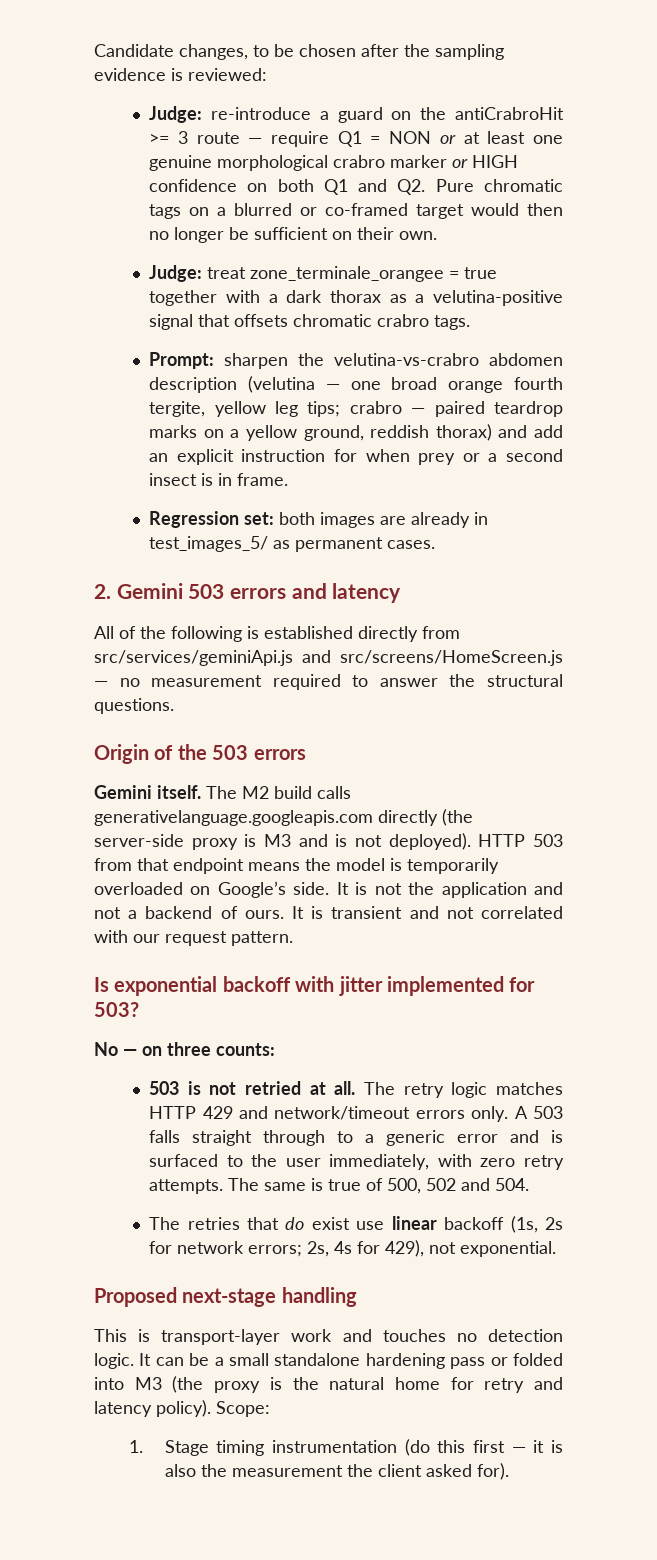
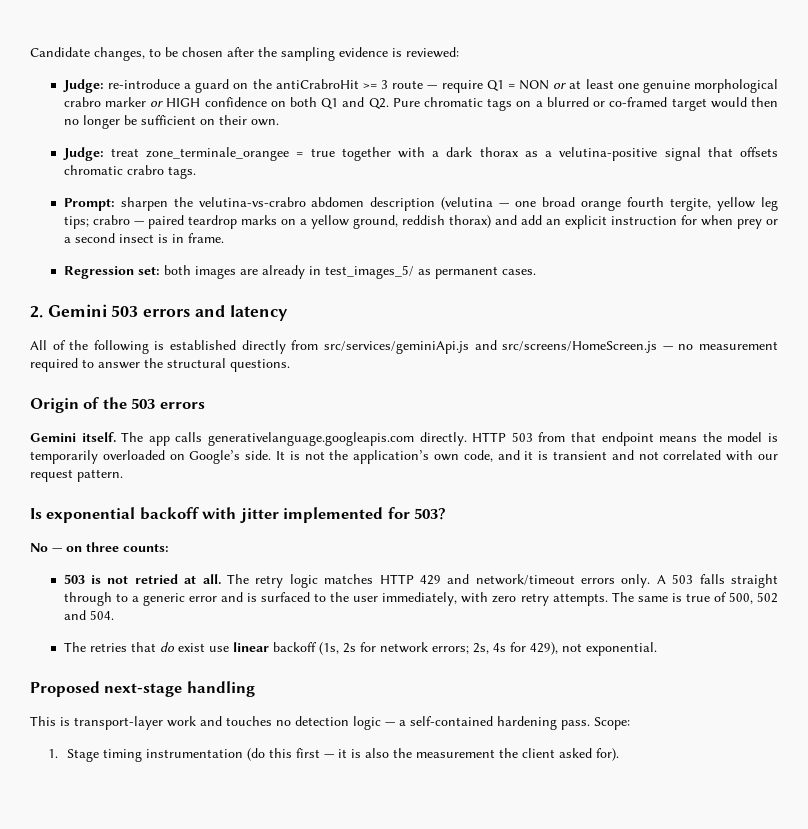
[242,786,351,799] [94,809,473,826] [94,833,471,850] M2 build calls generativelanguage.googleapis.com directly (the server-side proxy is M3 and is not deployed). -> [148,432,467,446] app calls generativelanguage.googleapis.com directly.
[441,882,563,898] [94,906,304,919] application and not a backend of ours. It -> [353,450,534,464] application’s own code, and it
[94,1353,563,1369] [94,1376,563,1393] [94,1400,211,1417] logic. It can be a small standalone hardening pass or folded into M3 (the proxy is the natural home for retry and latency policy). -> [353,716,590,730] logic — a self-contained hardening pass.

